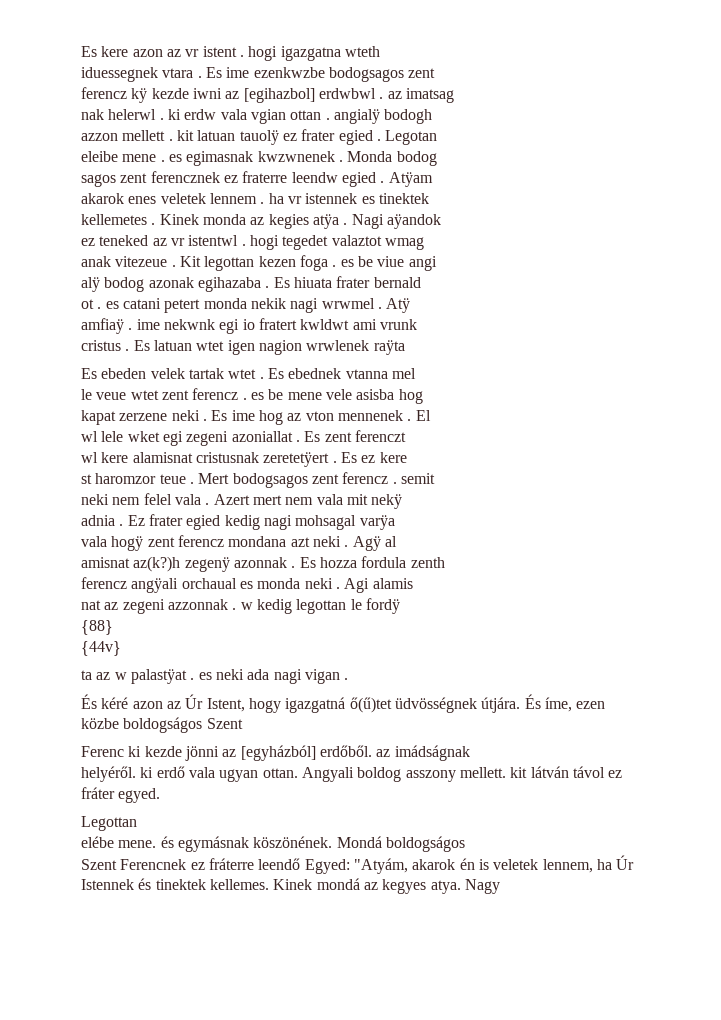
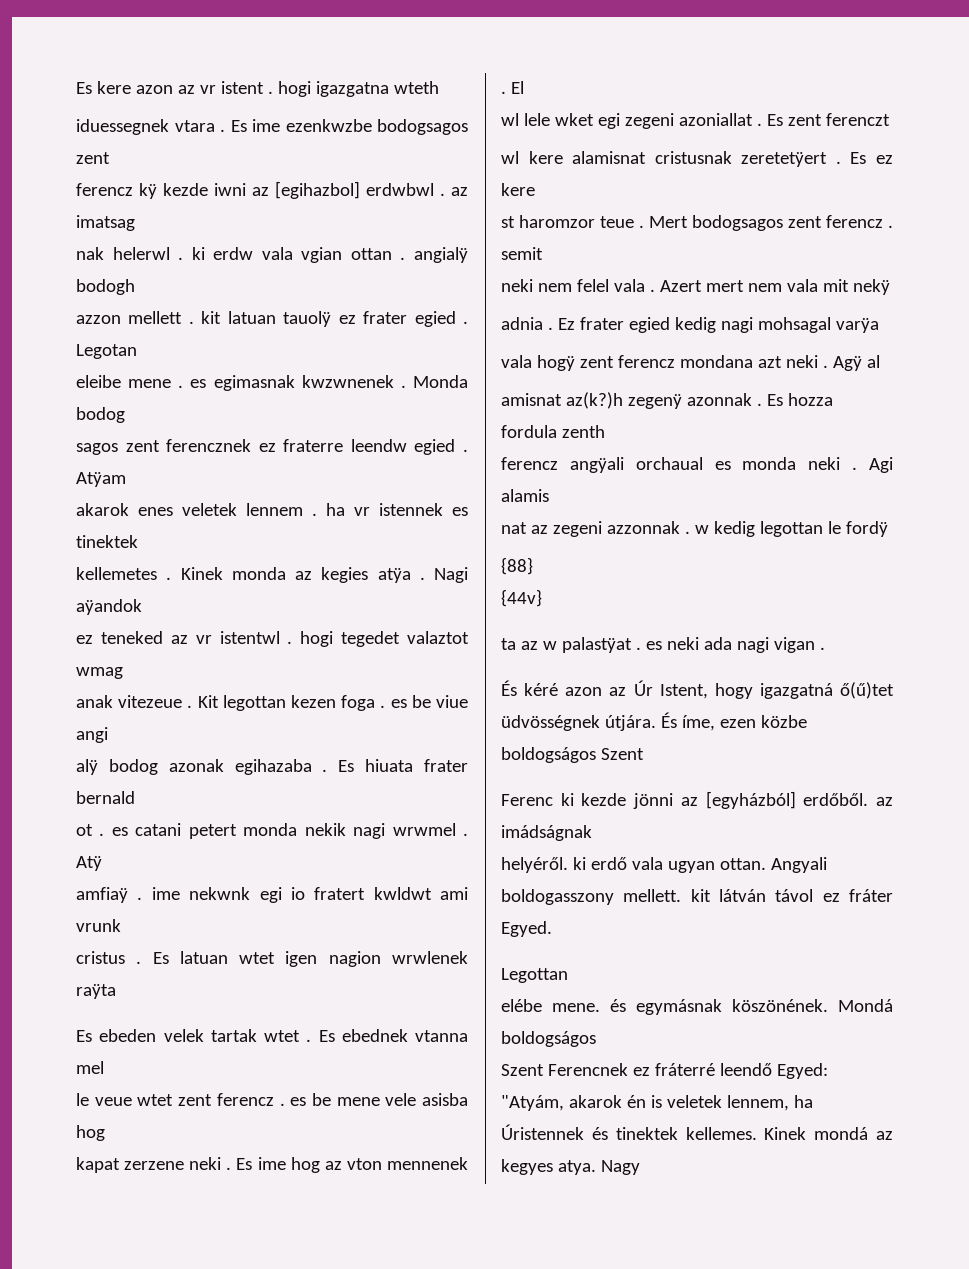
[357,767,456,782] boldog asszony -> [501,889,614,905] boldogasszony
[118,788,161,803] egyed. -> [501,921,552,937] Egyed.
[208,858,254,870] fráterre -> [654,1063,715,1076] fráterré
[616,855,635,870] [81,879,134,890] Úr Istennek -> [501,1124,584,1140] Úristennek

